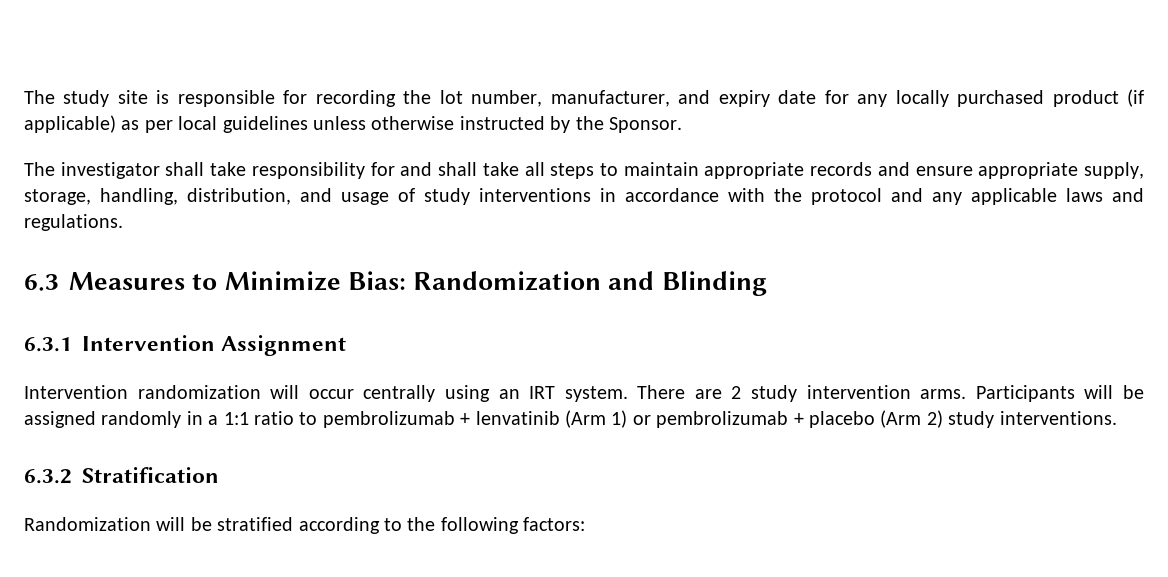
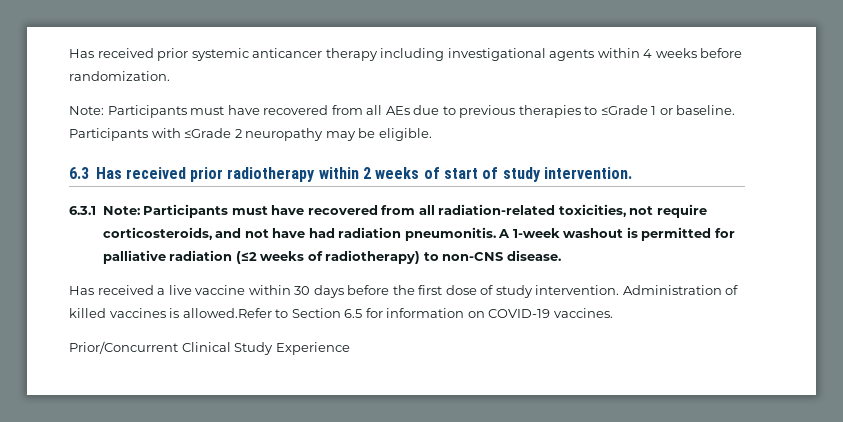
[24,89,1145,107] [24,115,682,133] [24,162,1144,179] [24,188,1144,205] [24,214,123,231] [24,271,767,296] [24,335,347,356] [24,385,1144,402] [24,410,1117,428] [24,467,219,484] [24,517,586,534] The study site is responsible for recording the lot number, manufacturer, and expiry date for any locally purchased product (if applicable) as per local guidelines unless otherwise instructed by the Sponsor. // The investigator shall take responsibility for and shall take all steps to maintain appropriate records and ensure appropriate supply, storage, handling, distribution, and usage of study interventions in accordance with the protocol and any applicable laws and regulations. // 6.3 Measures to Minimize Bias: Randomization and Blinding // 6.3.1 Intervention Assignment // Intervention randomization will occur centrally using an IRT system. There are 2 study intervention arms. Participants will be assigned randomly in a 1:1 ratio to pembrolizumab + lenvatinib (Arm 1) or pembrolizumab + placebo (Arm 2) study interventions. // 6.3.2 Stratification // Randomization will be stratified according to the following factors: -> [69,48,743,61] [69,71,170,81] [69,105,736,118] [69,128,432,141] [69,167,633,182] [69,204,707,218] [102,227,735,241] [102,250,561,264] [69,285,739,298] [69,308,613,318] [69,341,350,355] Has received prior systemic anticancer therapy including investigational agents within 4 weeks before randomization. // Note: Participants must have recovered from all AEs due to previous therapies to ≤Grade 1 or baseline. Participants with ≤Grade 2 neuropathy may be eligible. // 6.3 Has received prior radiotherapy within 2 weeks of start of study intervention. // 6.3.1 Note: Participants must have recovered from all radiation-related toxicities, not require corticosteroids, and not have had radiation pneumonitis. A 1-week washout is permitted for palliative radiation (≤2 weeks of radiotherapy) to non-CNS disease. // Has received a live vaccine within 30 days before the first dose of study intervention. Administration of killed vaccines is allowed.Refer to Section 6.5 for information on COVID-19 vaccines. // Prior/Concurrent Clinical Study Experience

